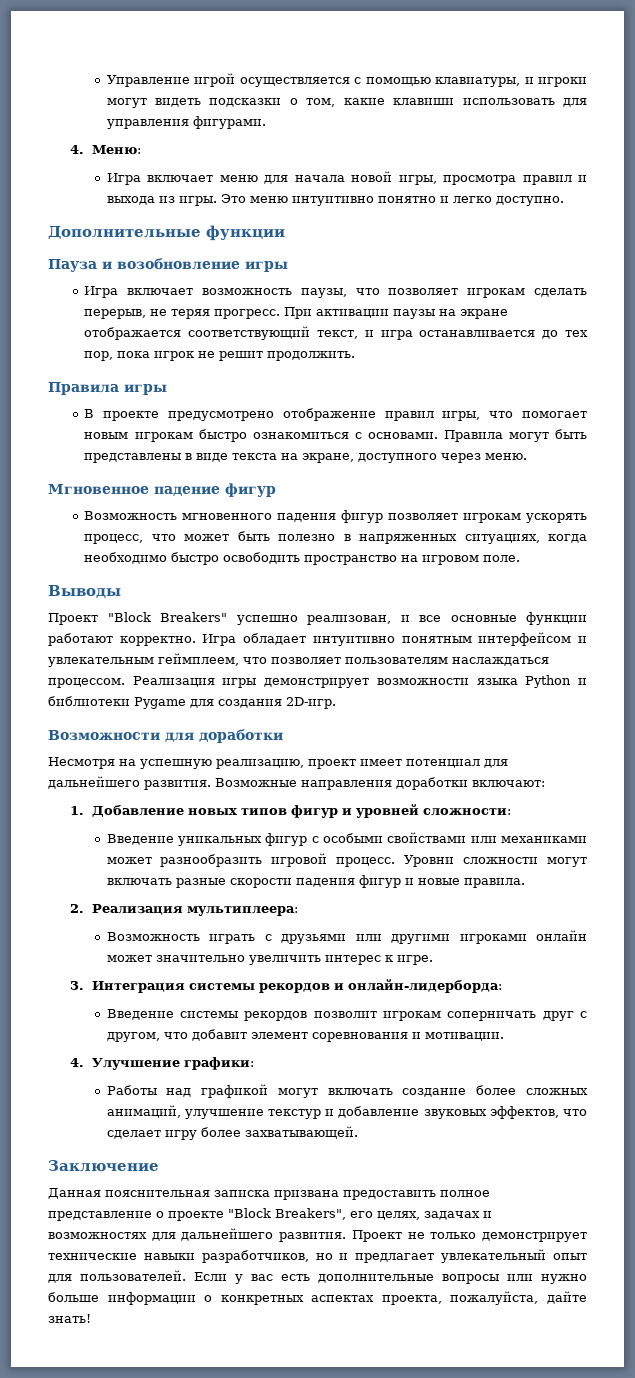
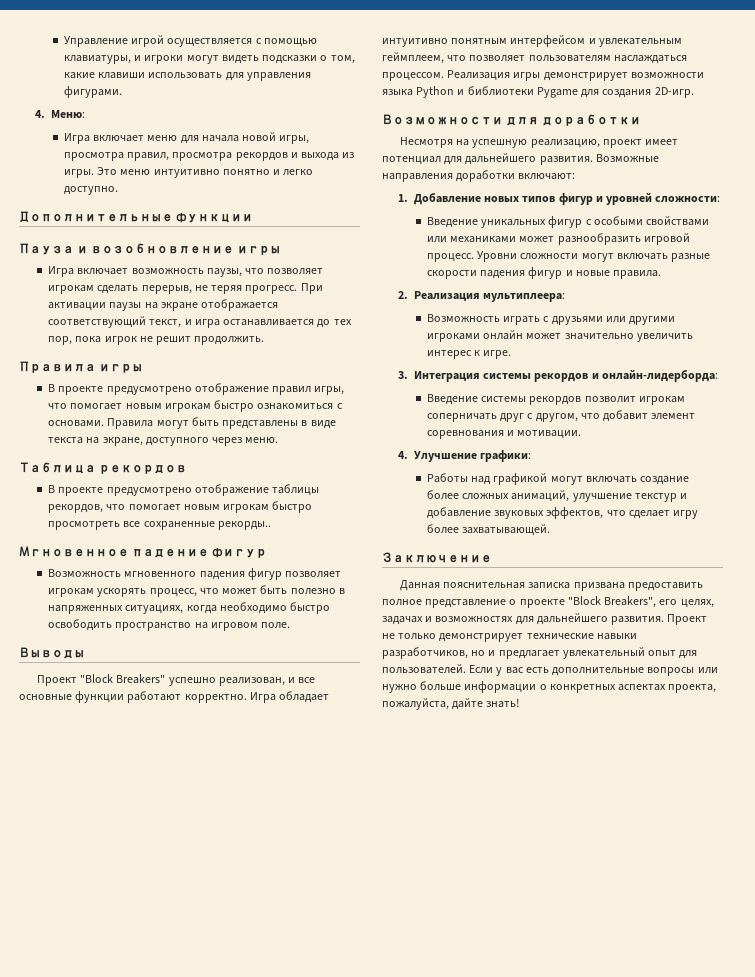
[522,175,572,185] правил -> [127,152,288,161] правил, просмотра рекордов
(528, 456) none -> [19,462,188,474] [48,484,320,496] [48,501,313,513] [48,521,271,530] // Таблица рекордов // В проекте предусмотрено отображение таблицы рекордов, что помогает новым игрокам быстро просмотреть все сохраненные рекорды..

